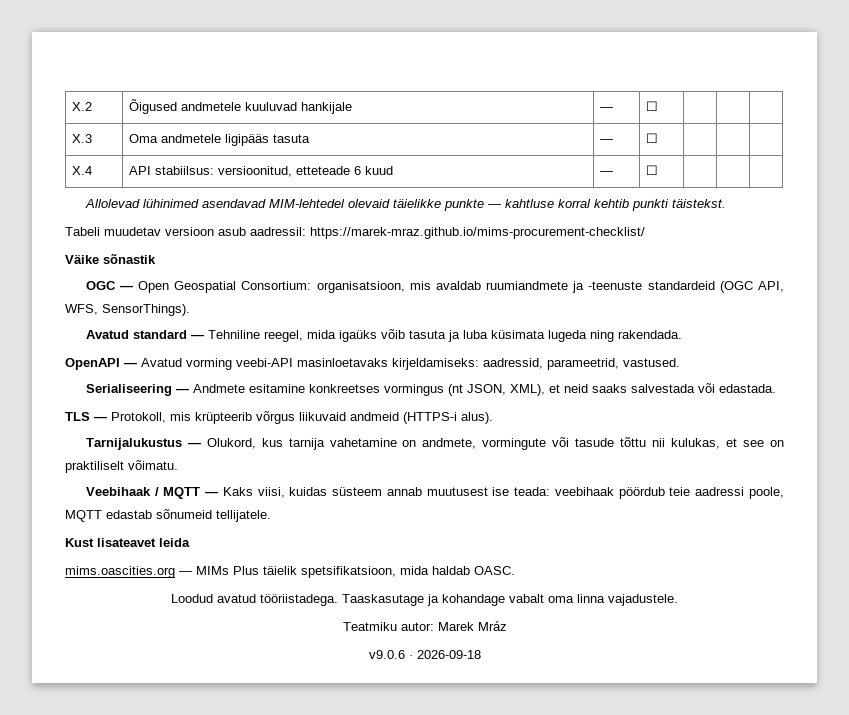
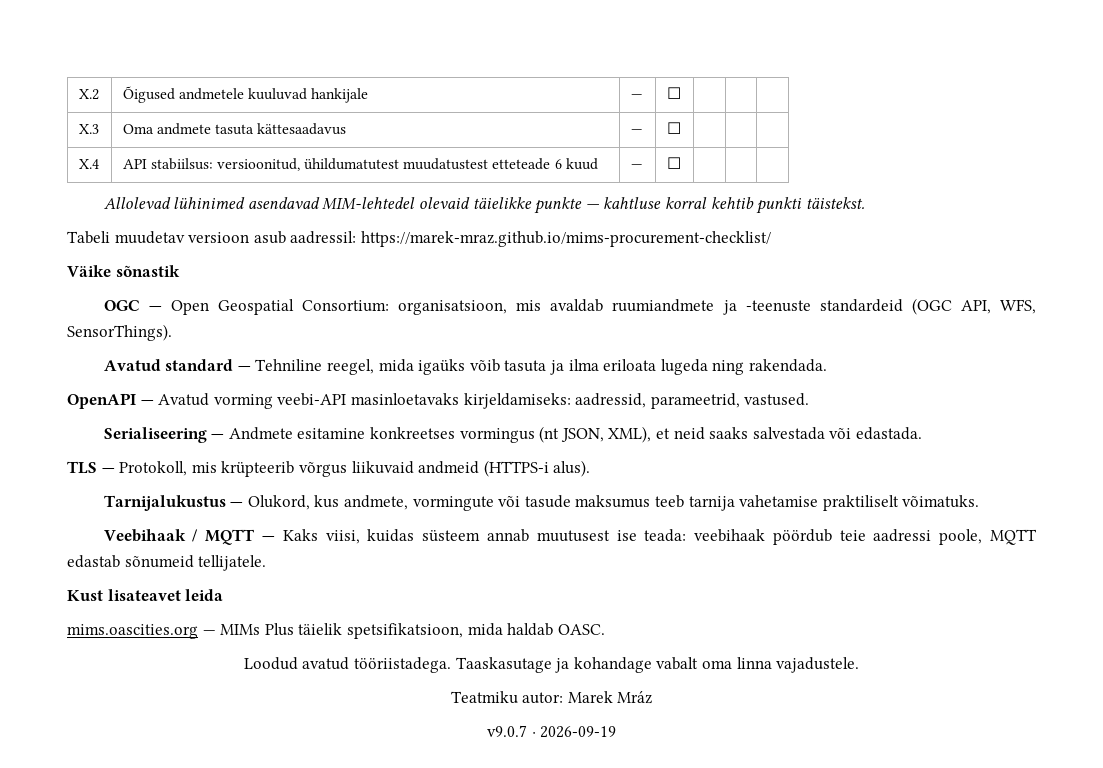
[160,134,310,146] andmetele ligipääs tasuta -> [156,123,347,135] andmete tasuta kättesaadavus
(292, 171) none -> [304,158,489,170] ühildumatutest muudatustest
[462,330,545,339] luba küsimata -> [568,359,657,371] ilma eriloata
[288,438,417,450] tarnija vahetamine on -> (340, 501) none
[620,437,785,449] [65,460,178,473] tõttu nii kulukas, et see on praktiliselt võimatu. -> [575,495,980,511] maksumus teeb tarnija vahetamise praktiliselt võimatuks.
[368,650,481,659] v9.0.6 · 2026-09-18 -> [486,725,617,738] v9.0.7 · 2026-09-19

